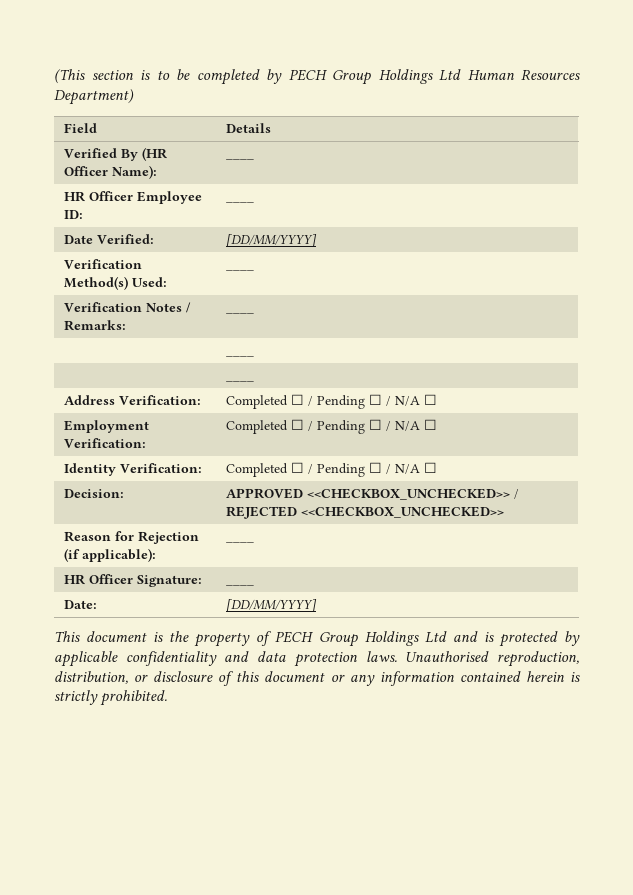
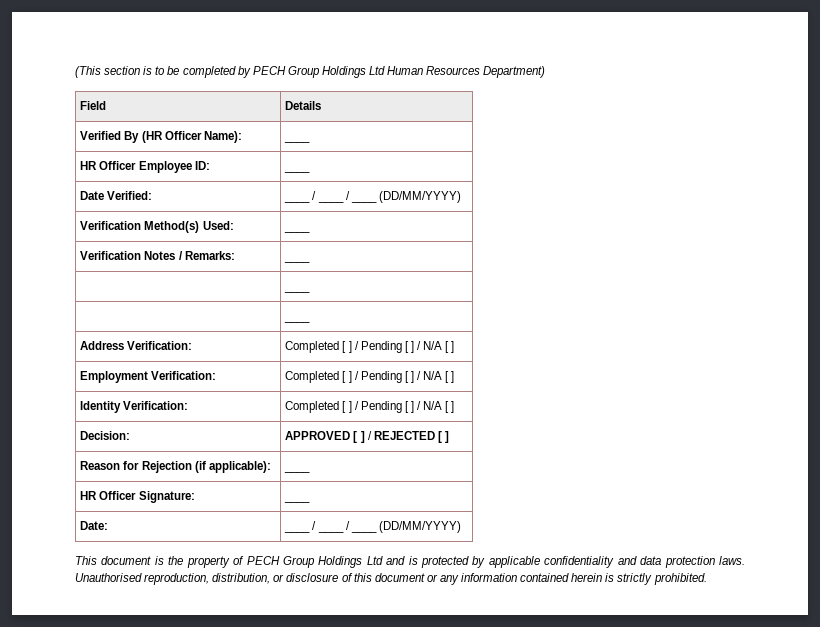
[225,234,317,247] [DD/MM/YYYY] -> [284,200,311,203] [312,191,317,200] [317,200,344,203] [345,191,350,200] [350,191,461,203] ____ / ____ / ____ (DD/MM/YYYY)
[290,394,437,409] [63,420,149,433] [63,438,146,448] [225,419,437,434] [63,463,202,476] [225,462,437,477] [63,489,124,498] [225,488,519,500] [225,506,504,519] ☐ / Pending ☐ / N/A ☐ // Employment Verification: | Completed ☐ / Pending ☐ / N/A ☐ // Identity Verification: | Completed ☐ / Pending ☐ / N/A ☐ // Decision: | APPROVED <<CHECKBOX_UNCHECKED>> / REJECTED <<CHECKBOX_UNCHECKED>> -> [342,341,455,353] [80,371,217,383] [285,371,455,383] [80,401,189,413] [285,401,455,413] [80,431,131,440] [285,431,449,443] [ ] / Pending [ ] / N/A [ ] // Employment Verification: | Completed [ ] / Pending [ ] / N/A [ ] // Identity Verification: | Completed [ ] / Pending [ ] / N/A [ ] // Decision: | APPROVED [ ] / REJECTED [ ]
[225,599,317,612] [DD/MM/YYYY] -> [284,530,311,533] [312,521,317,530] [317,530,344,533] [345,521,350,530] [350,521,461,533] ____ / ____ / ____ (DD/MM/YYYY)

